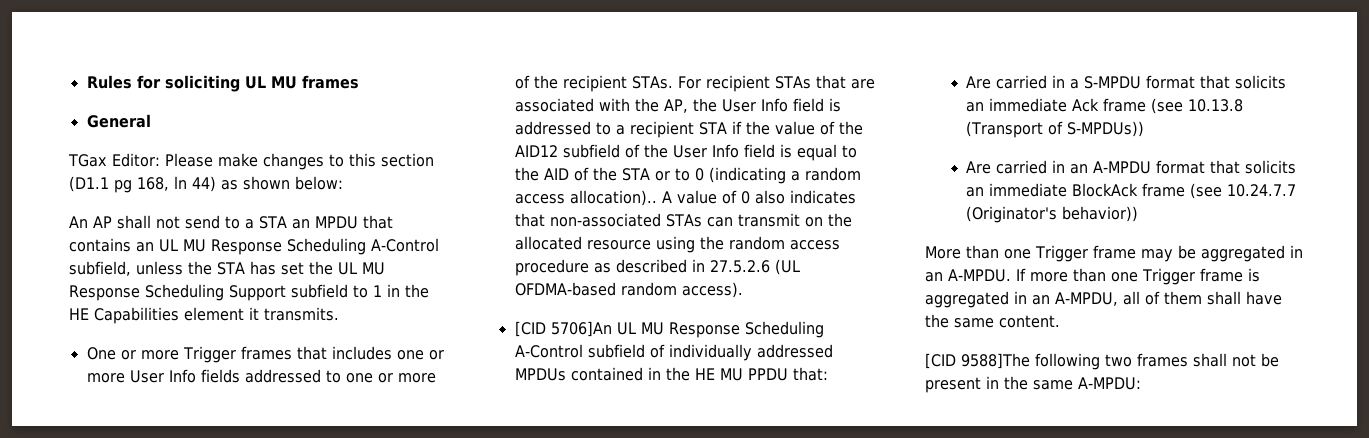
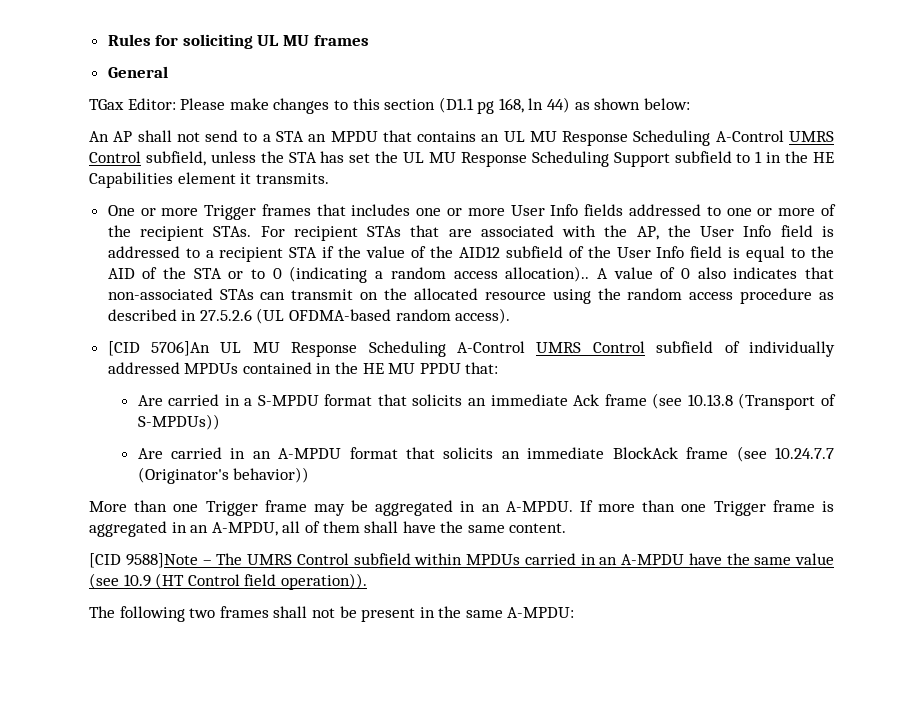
(439, 245) none -> [789,131,834,142] [89,151,141,163] UMRS Control
(583, 351) none -> [536,341,645,353] UMRS Control
[961,353,1030,369] 9588]The -> [125,553,834,568] [89,573,367,590] [89,606,115,618] 9588]Note – The UMRS Control subfield within MPDUs carried in an A-MPDU have the same value (see 10.9 (HT Control field operation)). // The

